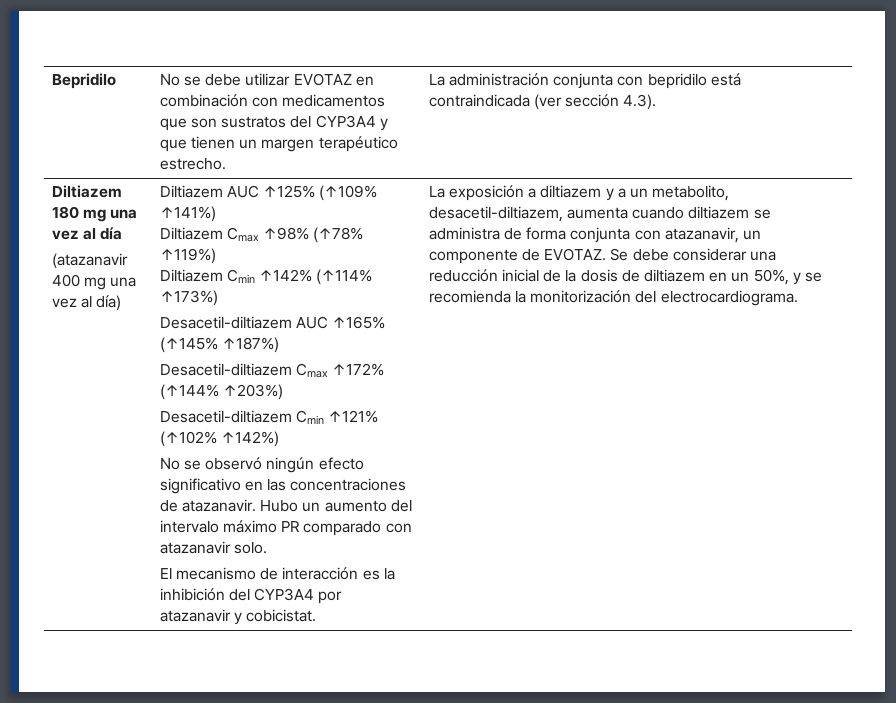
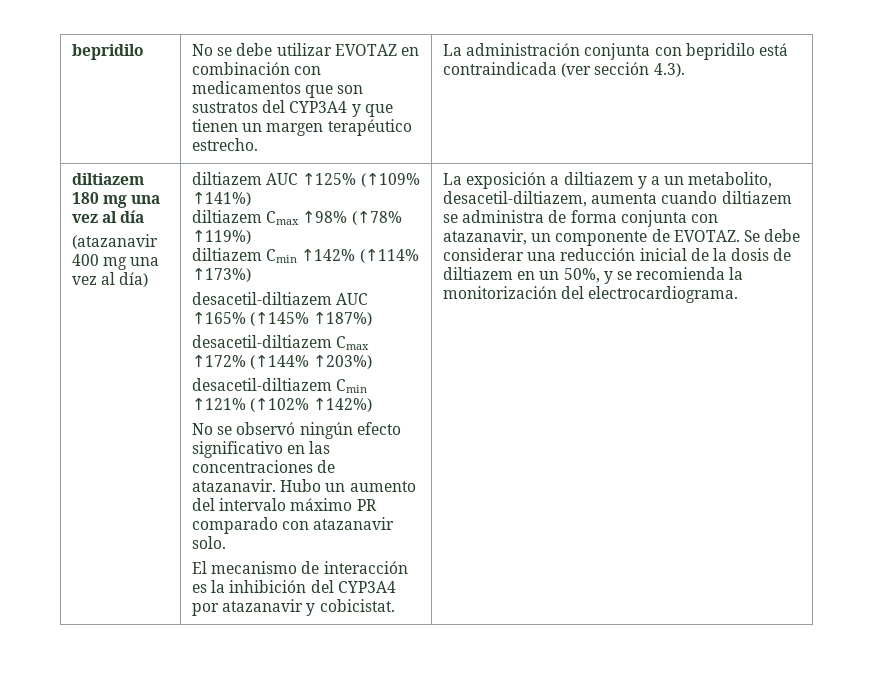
[51,73,116,89] Bepridilo -> [71,44,144,60] bepridilo
[51,185,122,198] Diltiazem -> [71,173,144,185] diltiazem
[159,185,223,198] Diltiazem -> [191,172,262,185] diltiazem
[159,227,223,240] Diltiazem -> [191,210,262,223] diltiazem
[159,269,223,282] Diltiazem -> [191,248,262,261] diltiazem
[159,316,292,329] Desacetil-diltiazem -> [191,292,332,305] desacetil-diltiazem
[159,363,292,376] Desacetil-diltiazem -> [191,335,332,348] desacetil-diltiazem
[159,410,292,423] Desacetil-diltiazem -> [191,378,332,391] desacetil-diltiazem

